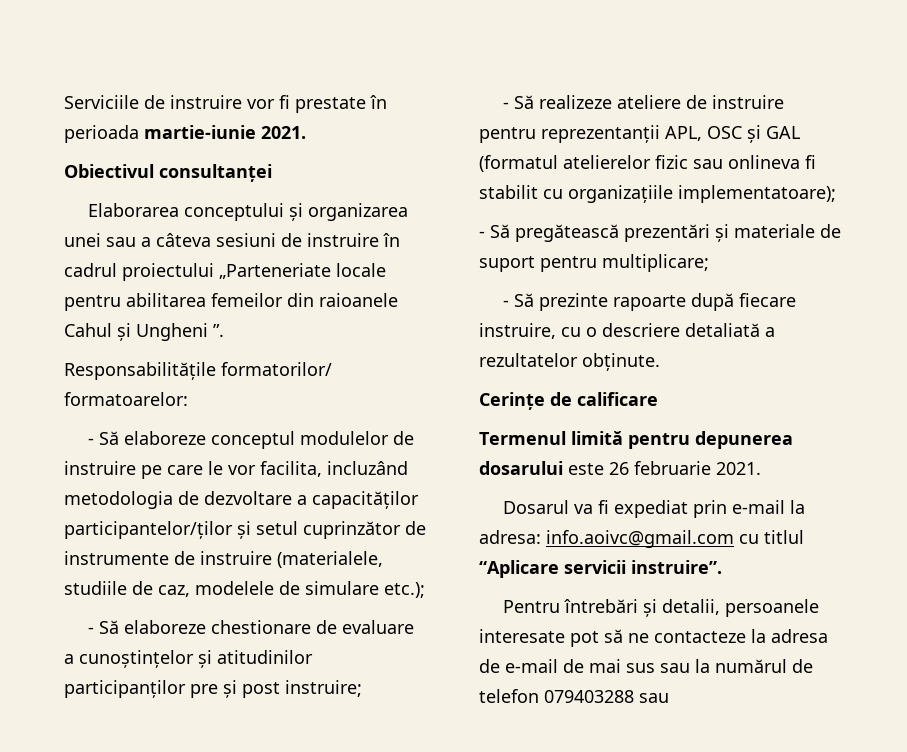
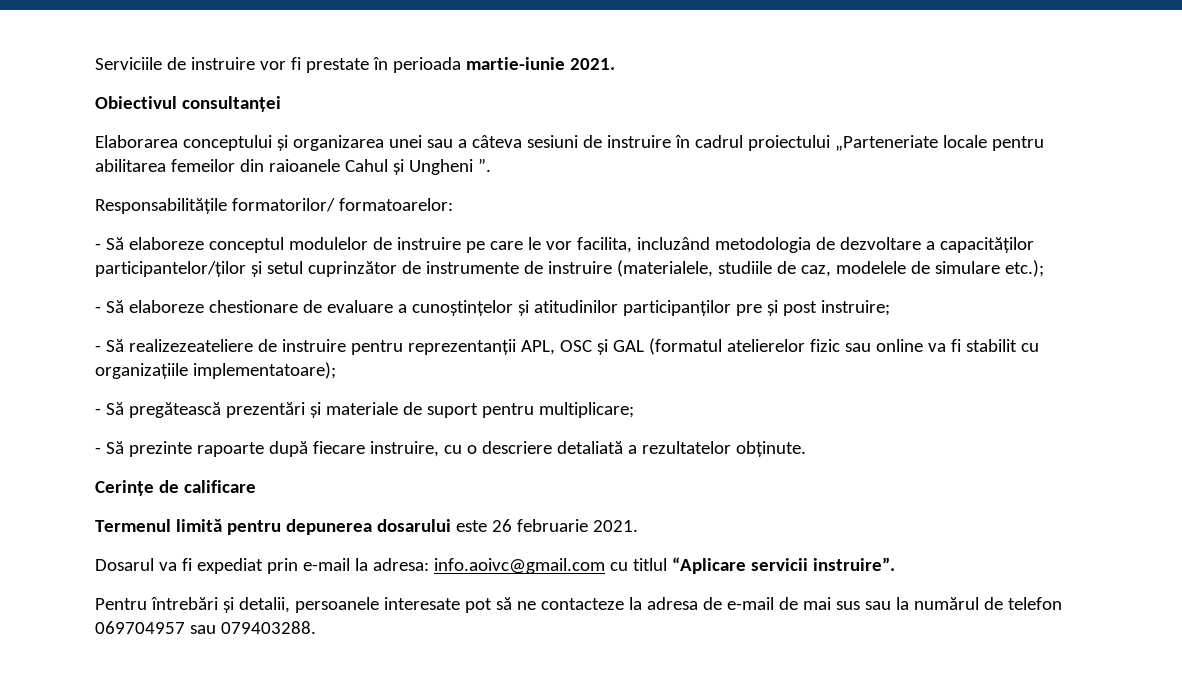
[539,95,682,109] realizeze ateliere -> [128,339,253,352] realizezeateliere
[728,155,800,169] onlineva -> [875,339,946,352] online va
[544,690,669,703] 079403288 sau -> [95,621,316,634] 069704957 sau 079403288.

